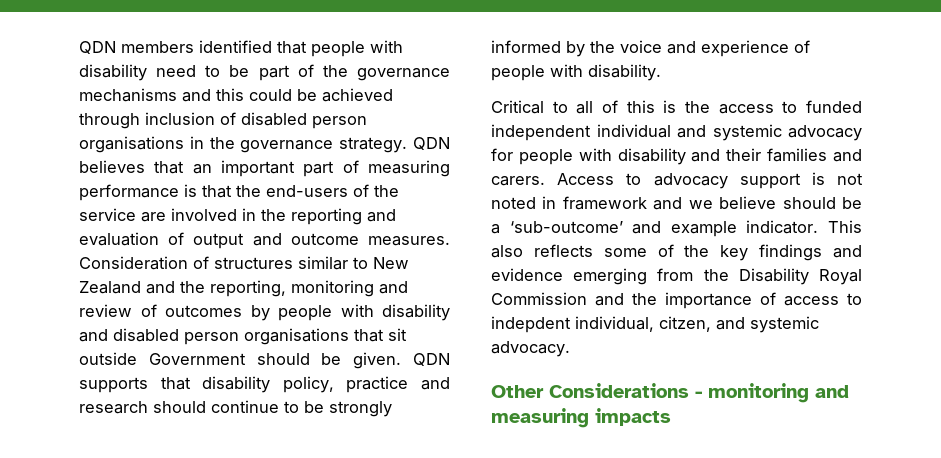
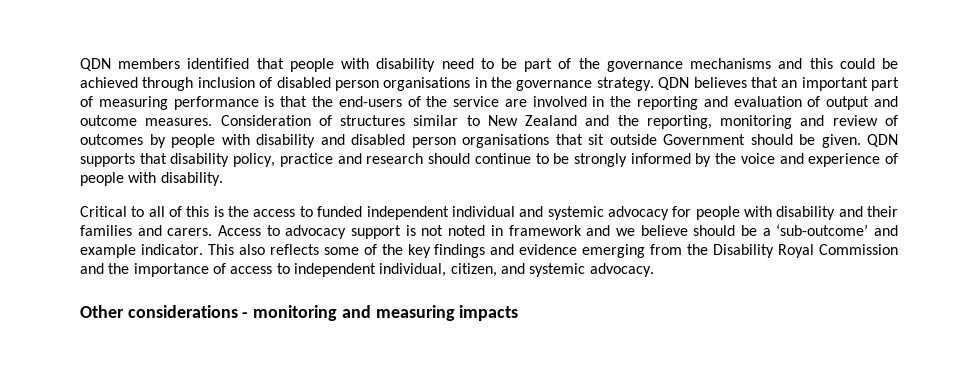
[491,316,711,333] indepdent individual, citzen, -> [293,263,497,277] independent individual, citizen,
[549,383,689,398] Considerations -> [127,305,238,318] considerations

